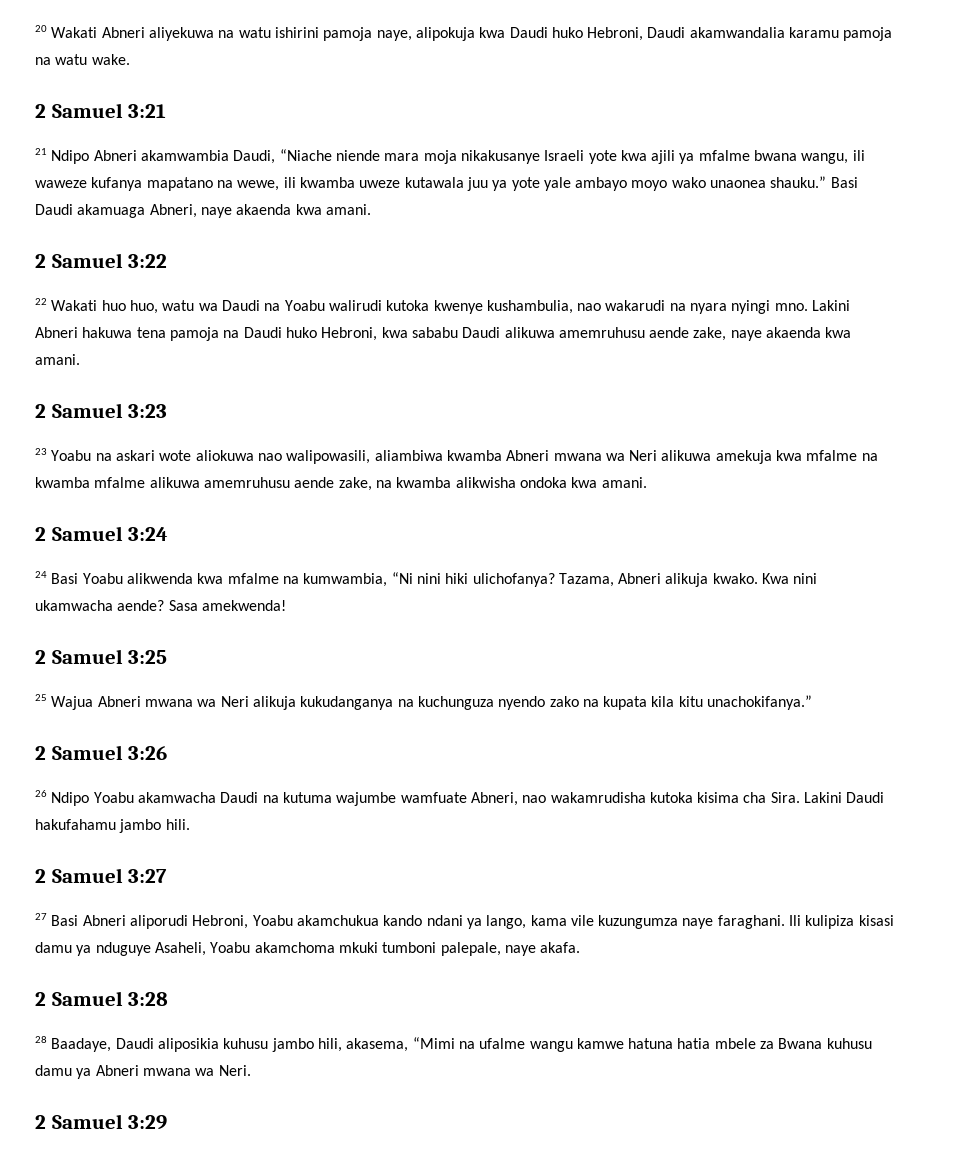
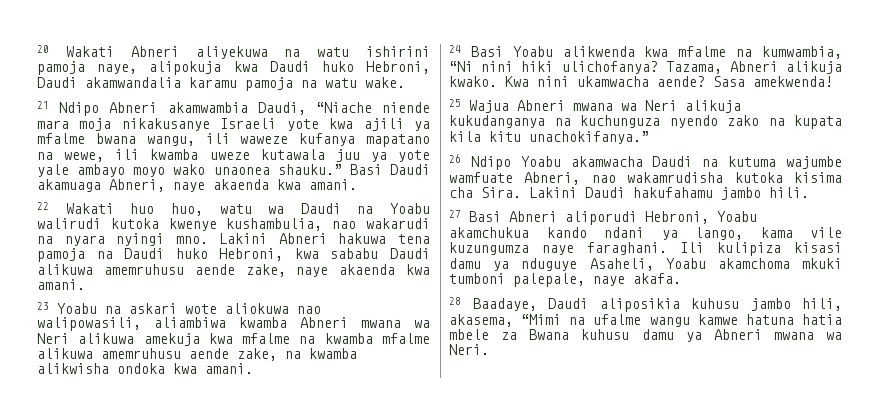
[35,103,167,118] // 2 Samuel 3:21 -> (405, 82) none
[35,253,168,268] // 2 Samuel 3:22 -> (357, 184) none
[35,403,168,418] // 2 Samuel 3:23 -> (85, 284) none
[35,526,169,541] // 2 Samuel 3:24 -> (253, 368) none
[35,649,168,664] // 2 Samuel 3:25 -> (833, 81) none
[35,745,168,760] // 2 Samuel 3:26 -> (649, 137) none
[35,868,168,883] // 2 Samuel 3:27 -> (809, 192) none
[35,991,169,1006] // 2 Samuel 3:28 -> (681, 278) none
[35,1114,168,1130] // 2 Samuel 3:29 -> (489, 349) none

